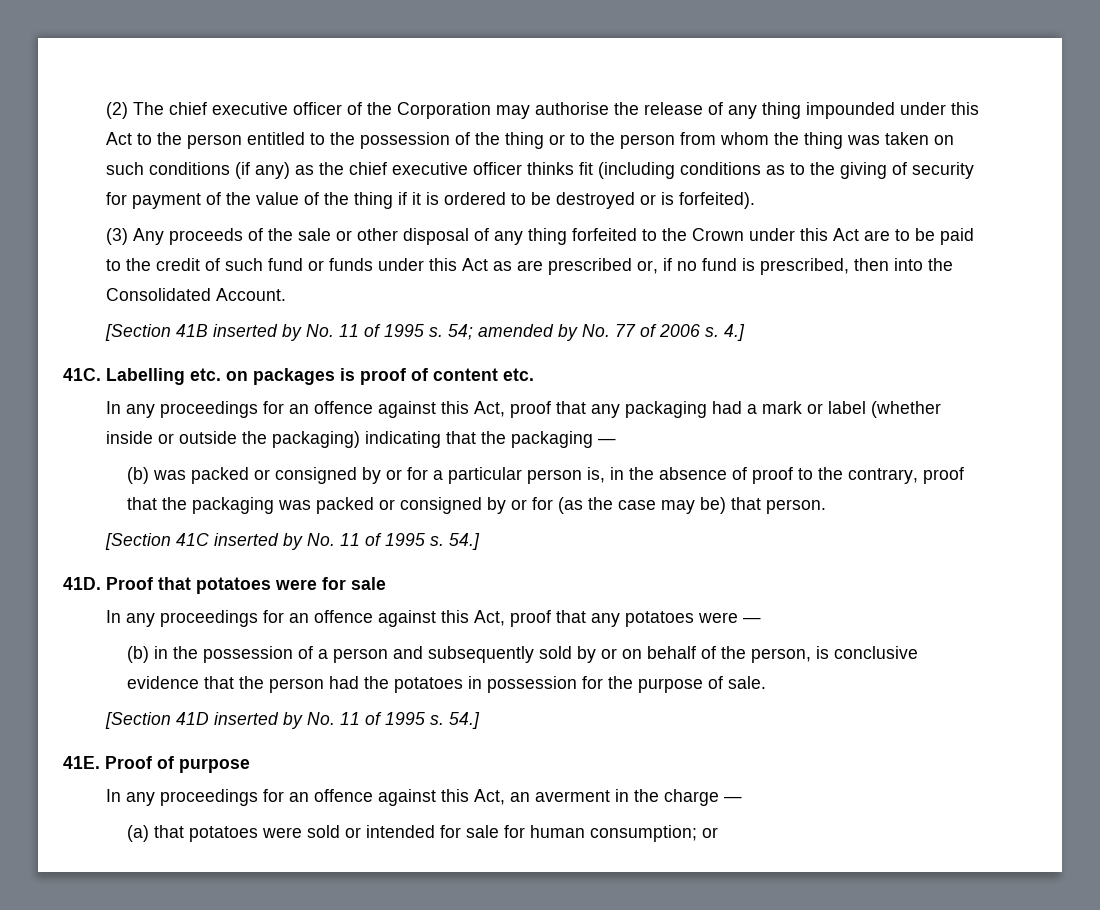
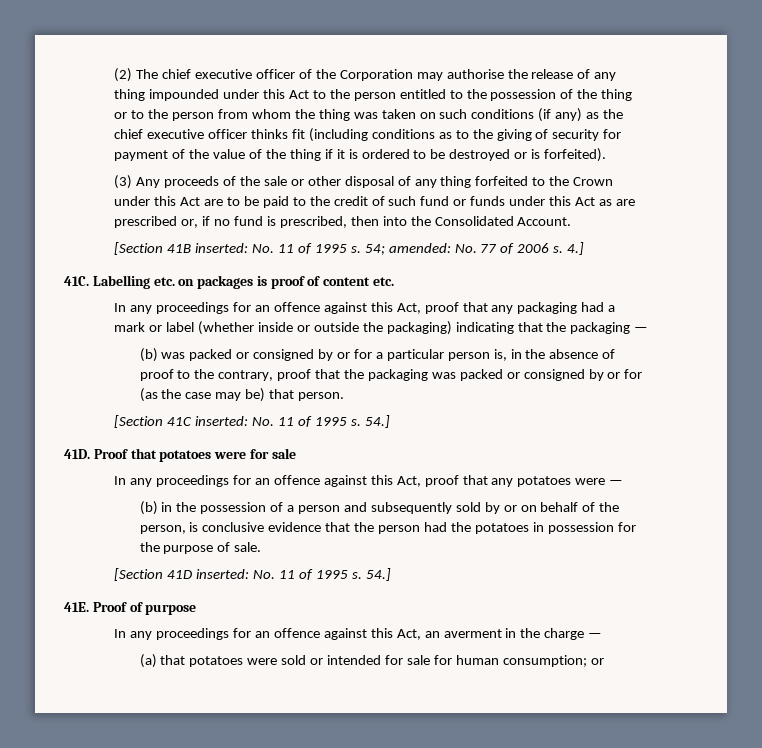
[212,324,302,341] inserted by -> [195,243,249,253] inserted:
[477,324,578,341] amended by -> [388,243,451,253] amended:
[213,533,303,550] inserted by -> [195,416,249,426] inserted:
[213,712,303,729] inserted by -> [196,569,250,579] inserted:

